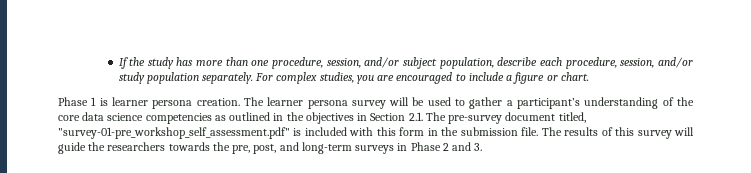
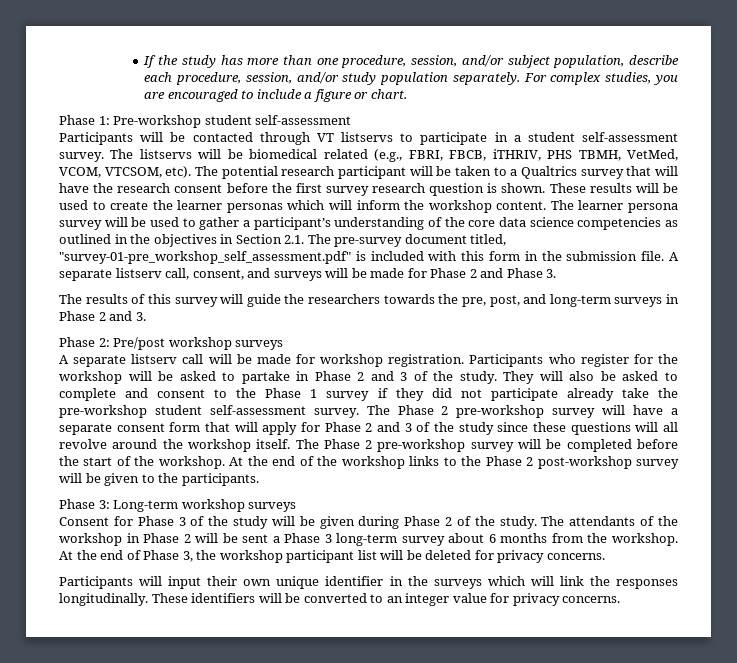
[91,97,240,109] 1 is learner persona creation. -> [98,115,352,128] [59,132,679,145] [59,149,678,162] [59,166,678,179] [59,183,678,196] [59,200,547,213] 1: Pre-workshop student self-assessment // Participants will be contacted through VT listservs to participate in a student self-assessment survey. The listservs will be biomedical related (e.g., FBRI, FBCB, iTHRIV, PHS TBMH, VetMed, VCOM, VTCSOM, etc). The potential research participant will be taken to a Qualtrics survey that will have the research consent before the first survey research question is shown. These results will be used to create the learner personas which will inform the workshop content.
(539, 131) none -> [669,252,679,261] [59,268,557,281] A separate listserv call, consent, and surveys will be made for Phase 2 and Phase 3. //
(483, 147) none -> [59,337,284,350] [59,354,678,367] [59,371,678,384] [59,388,678,401] [59,405,679,418] [59,422,679,435] [59,439,679,452] [59,456,679,469] [59,473,259,486] [59,499,297,512] [59,516,679,529] [59,533,679,546] [59,550,605,563] [59,576,678,589] [59,593,621,606] // Phase 2: Pre/post workshop surveys // A separate listserv call will be made for workshop registration. Participants who register for the workshop will be asked to partake in Phase 2 and 3 of the study. They will also be asked to complete and consent to the Phase 1 survey if they did not participate already take the pre-workshop student self-assessment survey. The Phase 2 pre-workshop survey will have a separate consent form that will apply for Phase 2 and 3 of the study since these questions will all revolve around the workshop itself. The Phase 2 pre-workshop survey will be completed before the start of the workshop. At the end of the workshop links to the Phase 2 post-workshop survey will be given to the participants. // Phase 3: Long-term workshop surveys // Consent for Phase 3 of the study will be given during Phase 2 of the study. The attendants of the workshop in Phase 2 will be sent a Phase 3 long-term survey about 6 months from the workshop. At the end of Phase 3, the workshop participant list will be deleted for privacy concerns. // Participants will input their own unique identifier in the surveys which will link the responses longitudinally. These identifiers will be converted to an integer value for privacy concerns.

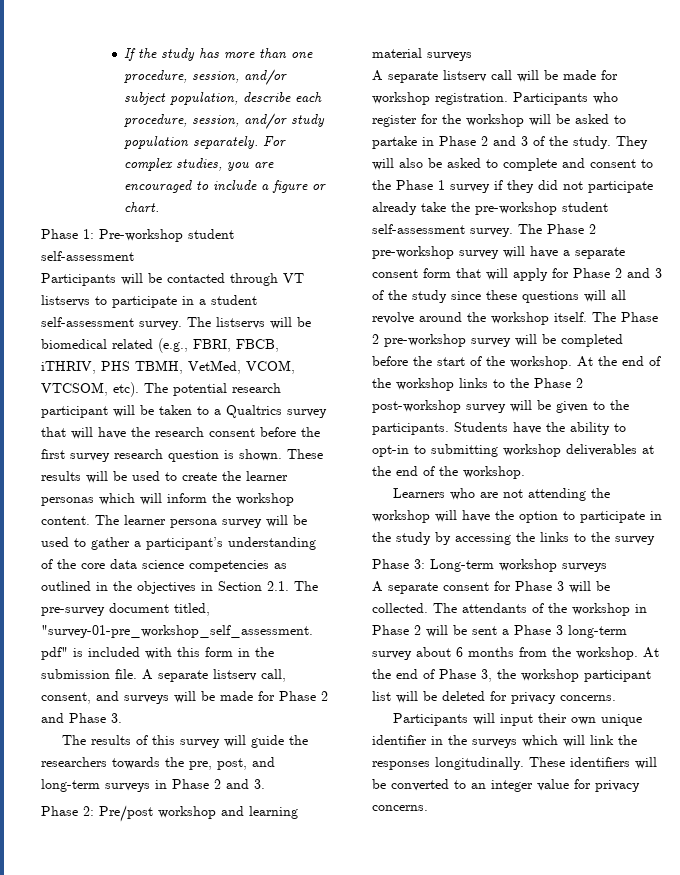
(232, 343) none -> [221,806,298,819] [372,48,422,58] and learning material
(259, 479) none -> [454,422,626,435] [372,444,654,457] [372,466,525,479] [393,488,611,501] [372,510,662,523] [372,532,655,545] Students have the ability to opt-in to submitting workshop deliverables at the end of the workshop. // Learners who are not attending the workshop will have the option to participate in the study by accessing the links to the survey
[59,516,537,529] Consent for Phase 3 of the study will be given during Phase 2 of the study. -> [372,581,610,594] [372,603,428,613] A separate consent for Phase 3 will be collected.

